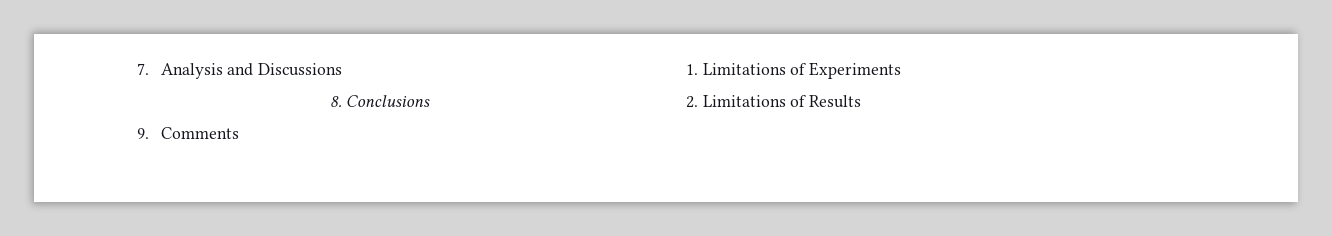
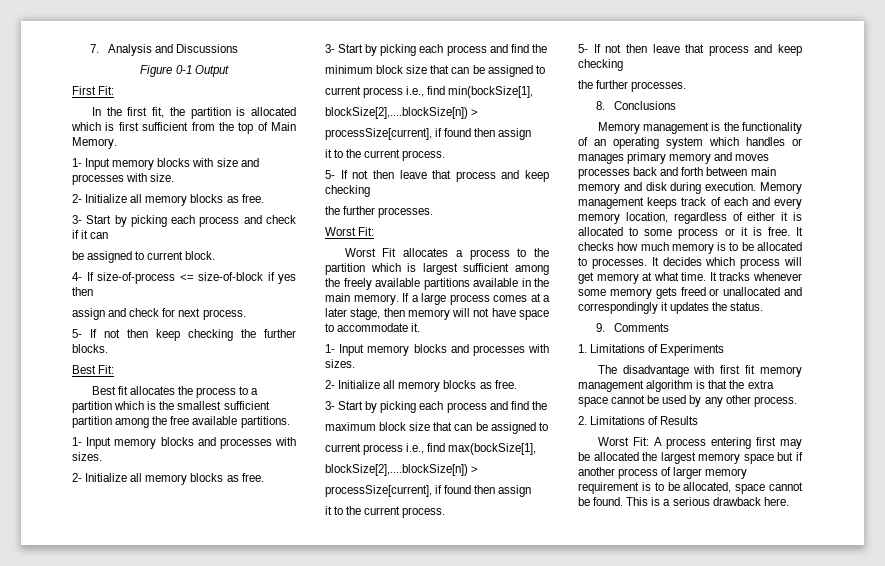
[329,95,431,107] 8. Conclusions -> [140,65,229,77] [72,86,115,95] [91,107,296,119] [71,122,296,134] [72,137,117,149] [72,158,259,170] [72,173,175,185] [72,194,264,206] [72,215,296,227] [72,230,109,239] [72,251,216,263] [72,272,296,284] [72,287,93,296] [72,308,246,320] [72,329,296,341] [72,344,108,353] [72,365,115,374] [91,386,259,398] [72,401,270,413] [72,416,290,428] [72,437,296,449] [72,452,102,461] [72,473,264,485] [325,44,547,56] [325,65,545,77] [325,86,534,98] [325,107,479,119] [325,128,532,140] [325,149,446,161] [325,170,549,182] [325,185,370,197] [325,206,434,218] [325,227,375,236] [344,248,549,260] [325,263,549,275] [325,278,549,290] [325,293,550,305] [325,308,549,320] [325,323,421,332] [325,344,549,356] [325,359,355,368] [325,380,517,392] [325,401,547,413] [325,422,548,434] [325,443,537,455] [325,464,479,476] [325,485,532,497] [325,506,446,518] [578,44,802,56] [578,59,623,71] [578,80,687,92] [596,101,677,110] [597,122,802,134] [578,137,802,149] [578,152,770,164] [578,167,776,179] [578,182,802,194] [578,197,802,209] [578,212,802,224] [578,227,803,239] [578,242,802,254] [578,257,802,269] [578,272,802,284] [578,287,802,299] [578,302,764,314] Figure 0-1 Output // First Fit: // In the first fit, the partition is allocated which is first sufficient from the top of Main Memory. // 1- Input memory blocks with size and processes with size. // 2- Initialize all memory blocks as free. // 3- Start by picking each process and check if it can // be assigned to current block. // 4- If size-of-process <= size-of-block if yes then // assign and check for next process. // 5- If not then keep checking the further blocks. // Best Fit: // Best fit allocates the process to a partition which is the smallest sufficient partition among the free available partitions. // 1- Input memory blocks and processes with sizes. // 2- Initialize all memory blocks as free. // 3- Start by picking each process and find the // minimum block size that can be assigned to // current process i.e., find min(bockSize[1], // blockSize[2],....blockSize[n]) > // processSize[current], if found then assign // it to the current process. // 5- If not then leave that process and keep checking // the further processes. // Worst Fit: // Worst Fit allocates a process to the partition which is largest sufficient among the freely available partitions available in the main memory. If a large process comes at a later stage, then memory will not have space to accommodate it. // 1- Input memory blocks and processes with sizes. // 2- Initialize all memory blocks as free. // 3- Start by picking each process and find the // maximum block size that can be assigned to // current process i.e., find max(bockSize[1], // blockSize[2],....blockSize[n]) > // processSize[current], if found then assign // it to the current process. // 5- If not then leave that process and keep checking // the further processes. // 8. Conclusions // Memory management is the functionality of an operating system which handles or manages primary memory and moves processes back and forth between main memory and disk during execution. Memory management keeps track of each and every memory location, regardless of either it is allocated to some process or it is free. It checks how much memory is to be allocated to processes. It decides which process will get memory at what time. It tracks whenever some memory gets freed or unallocated and correspondingly it updates the status.
[686,95,862,108] 2. Limitations of Results -> [597,365,802,377] [578,380,774,392] [578,395,797,407] [578,416,699,425] [597,437,802,449] [578,452,803,464] [578,467,748,479] [578,482,803,494] [578,497,789,506] The disadvantage with first fit memory management algorithm is that the extra space cannot be used by any other process. // 2. Limitations of Results // Worst Fit: A process entering first may be allocated the largest memory space but if another process of larger memory requirement is to be allocated, space cannot be found. This is a serious drawback here.

